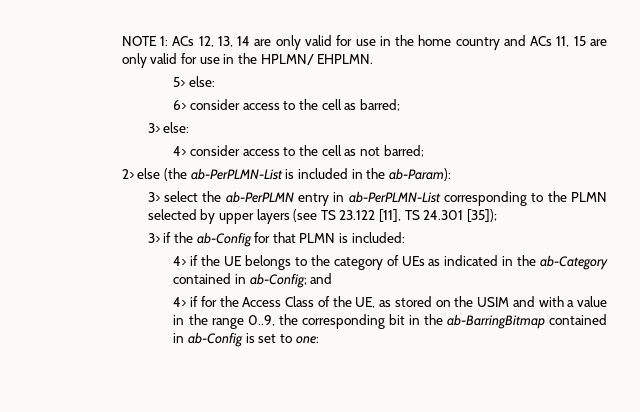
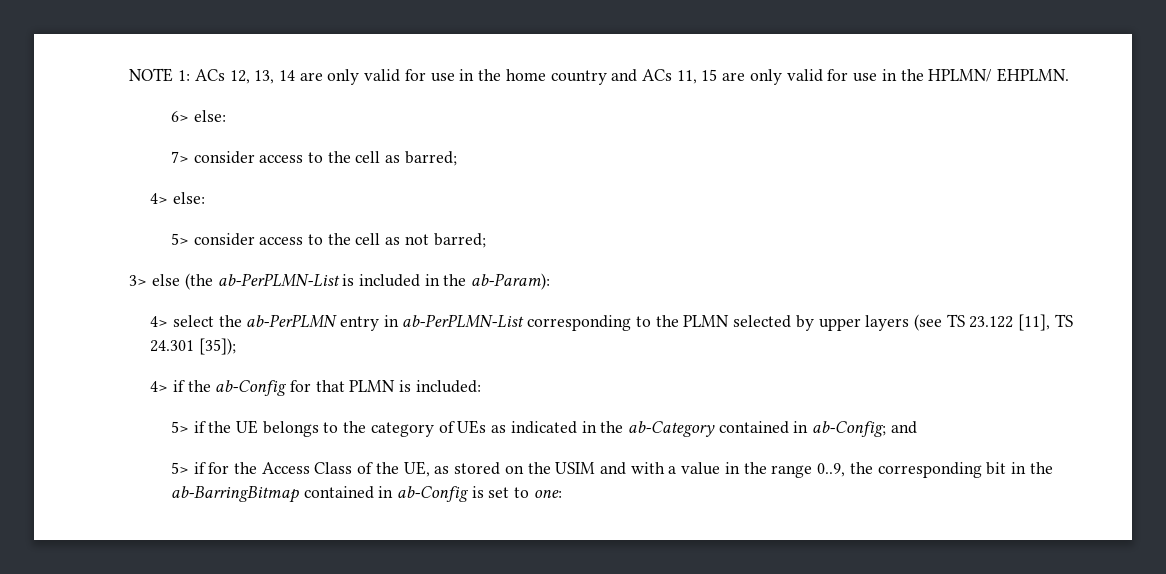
[173,76,216,87] [173,100,187,110] 5> else: // 6> -> [170,110,226,122] [170,151,189,163] 6> else: // 7>
[147,122,190,133] [173,146,187,156] 3> else: // 4> -> [150,192,205,204] [170,233,189,245] 4> else: // 5>
[121,169,134,179] 2> -> [129,275,148,286] 3>
[147,192,160,202] 3> -> [150,316,169,327] 4>
[147,233,160,243] 3> -> [150,381,169,392] 4>
[173,256,187,266] 4> -> [170,421,189,433] 5>
[173,297,187,307] 4> -> [170,462,189,474] 5>

